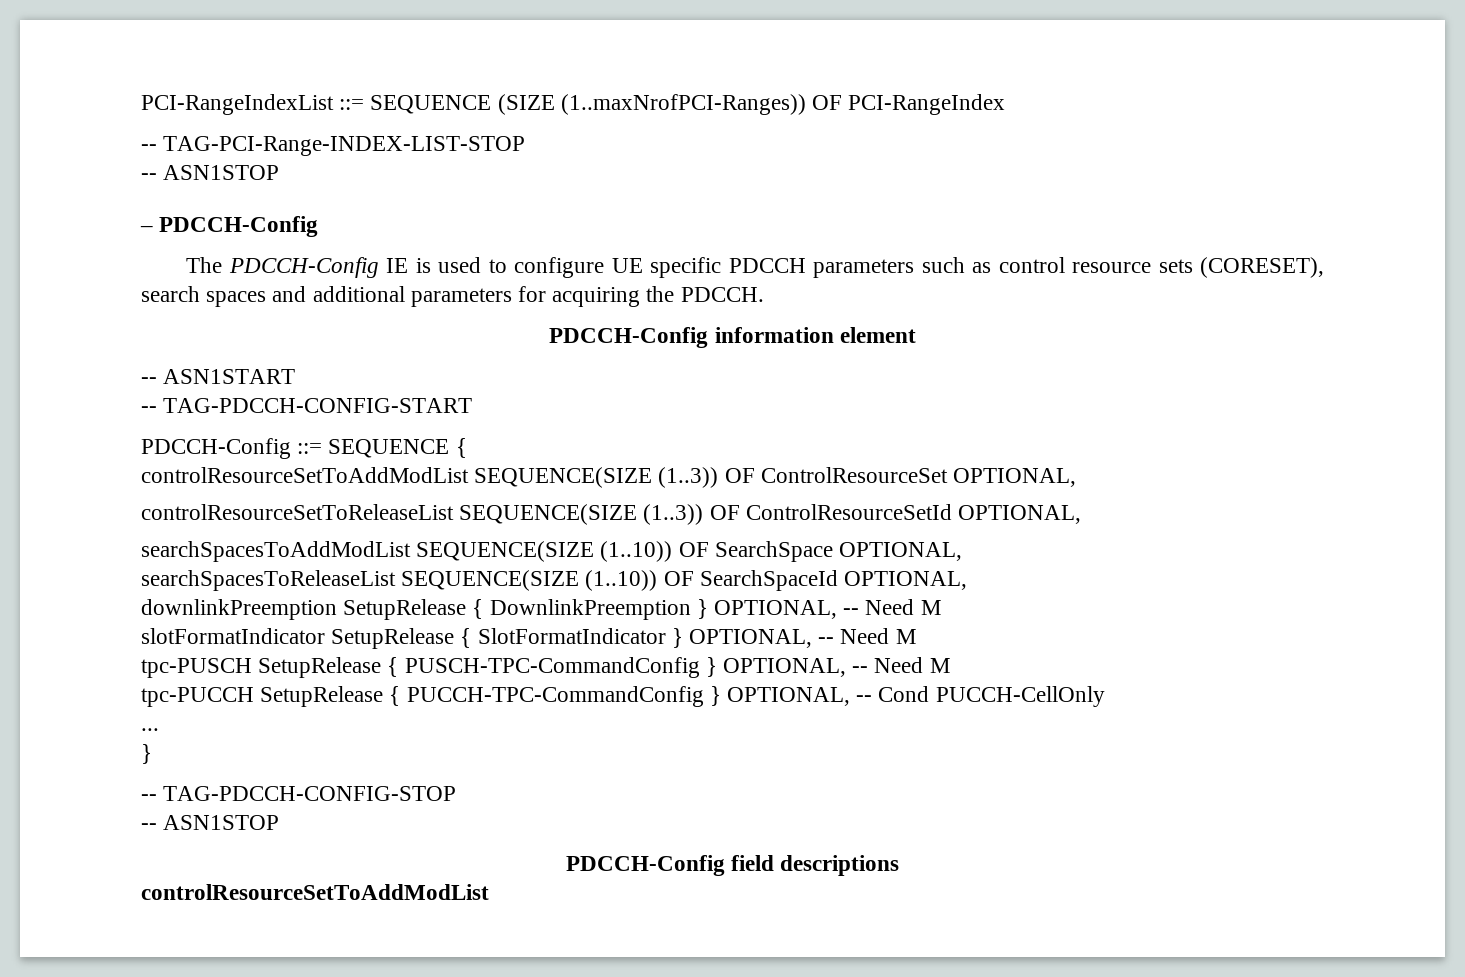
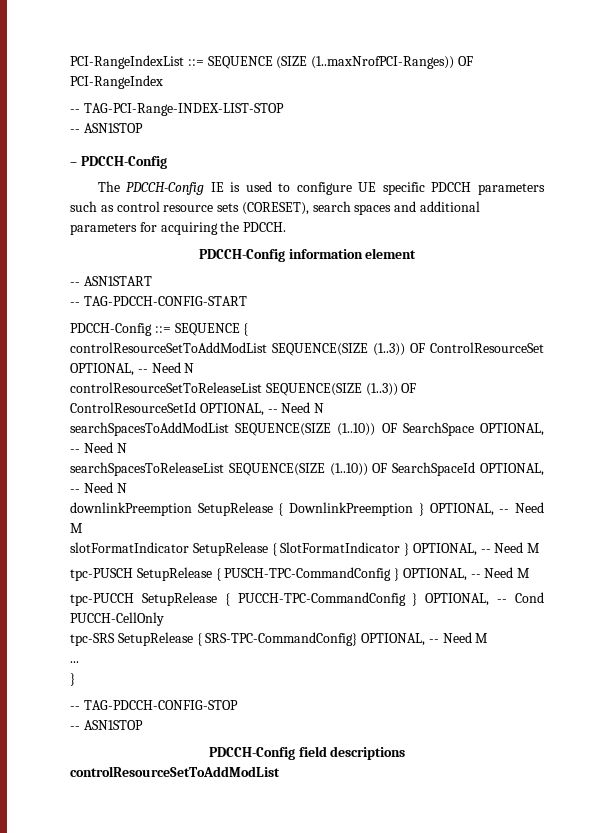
(1077, 477) none -> [137,362,195,373] -- Need N
(1082, 514) none -> [267,402,325,413] -- Need N
(963, 551) none -> [70,442,127,453] -- Need N
(968, 580) none -> [70,482,127,493] -- Need N
(1105, 696) none -> [70,632,489,646] // tpc-SRS SetupRelease { SRS-TPC-CommandConfig} OPTIONAL, -- Need M

